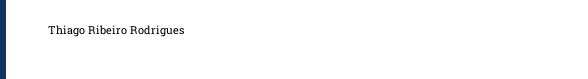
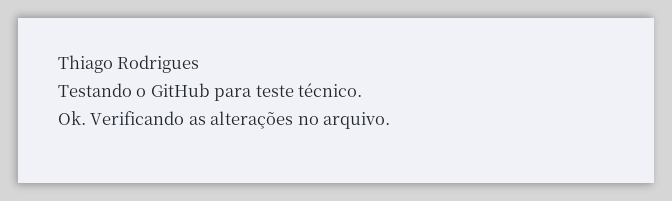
[88,25,127,35] Ribeiro -> (113, 64) none
(184, 31) none -> [58,83,363,101] [58,111,391,129] // Testando o GitHub para teste técnico. // Ok. Verificando as alterações no arquivo.

